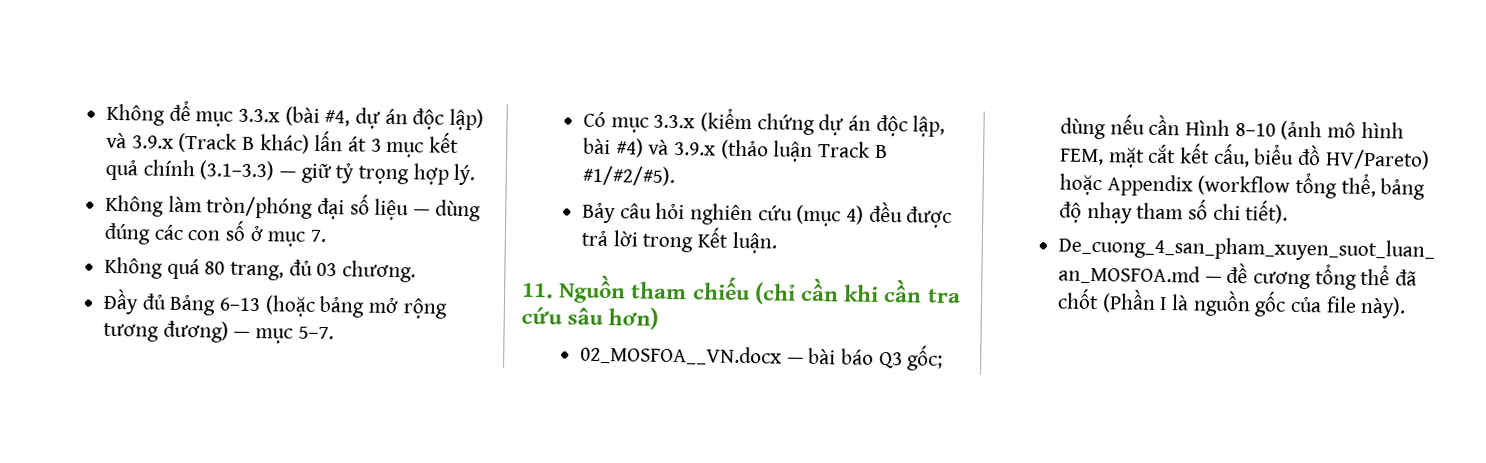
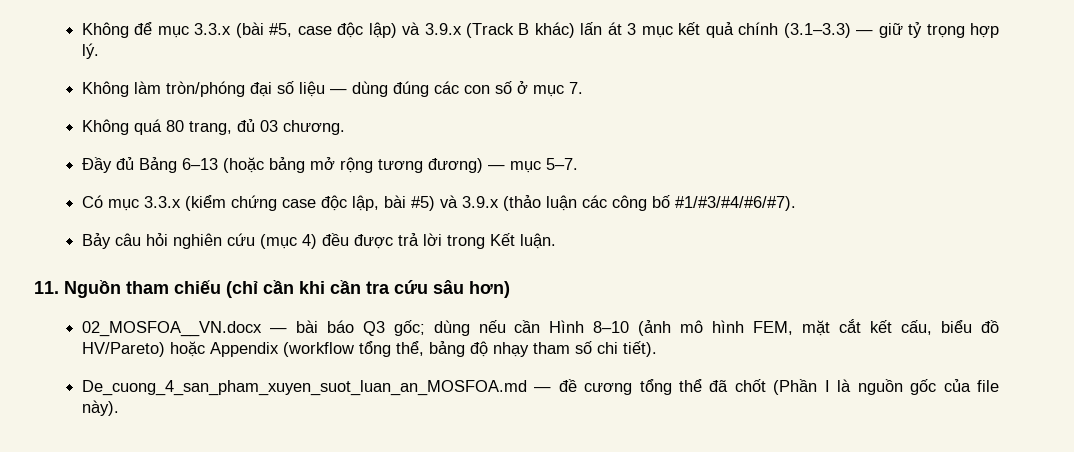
[324,107,408,129] #4, dự án -> [269,23,332,37] #5, case
[818,114,871,136] dự án -> [281,199,316,208] case
[615,138,644,158] #4) -> [410,196,435,211] #5)
[817,141,888,159] [581,165,675,187] Track B #1/#2/#5). -> [581,195,796,211] các công bố #1/#3/#4/#6/#7).

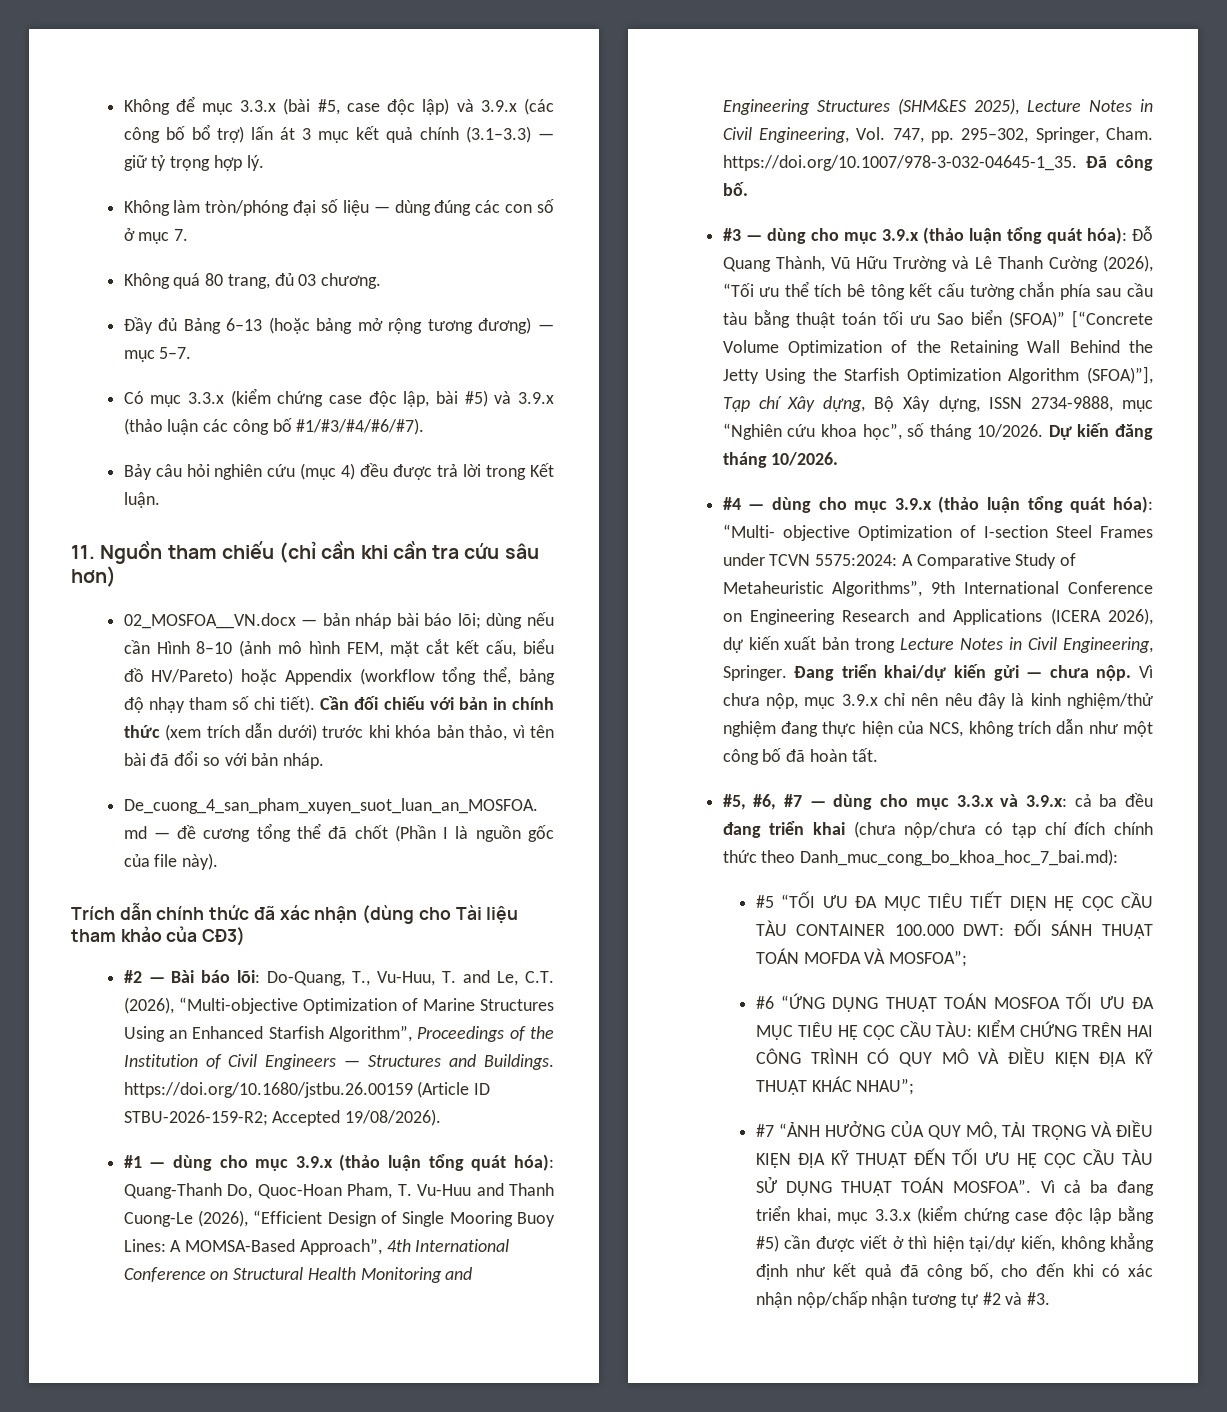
[465,22,575,38] (Track B khác) -> [523,98,554,115] [123,124,245,143] (các công bố bổ trợ)
[295,320,425,336] bài báo Q3 gốc; -> [322,613,481,629] bản nháp bài báo lõi;
(657, 349) none -> [320,696,554,710] [123,723,555,741] [123,750,324,769] Cần đối chiếu với bản in chính thức (xem trích dẫn dưới) trước khi khóa bản thảo, vì tên bài đã đổi so với bản nháp.
(119, 408) none -> [71,903,519,924] [71,926,246,946] [123,970,554,986] [123,997,554,1014] [123,1025,554,1042] [123,1054,554,1070] [123,1081,491,1098] [123,1109,442,1126] [123,1154,554,1171] [123,1183,554,1199] [123,1210,555,1227] [123,1238,510,1255] [123,1267,473,1283] [722,98,1153,115] [722,127,1153,143] [722,155,1153,171] [722,182,748,196] [722,226,1154,244] [722,255,1153,272] [722,281,1153,300] [722,309,1153,328] [722,340,1153,356] [722,366,1153,384] [722,396,1153,412] [722,423,1153,440] [722,452,839,468] [722,496,1153,513] [722,524,1153,541] [722,553,1076,569] [722,580,1153,597] [722,608,1153,625] [722,636,1153,653] [722,664,1153,681] [722,693,1153,709] [722,719,1153,737] [722,748,878,765] [722,793,1153,810] [722,821,1153,838] [722,849,1119,866] [755,891,1153,911] [755,919,1153,939] [755,948,968,967] [755,992,1154,1012] [755,1019,1153,1040] [755,1047,1153,1067] [755,1076,915,1095] [755,1120,1153,1140] [755,1148,1153,1168] [755,1176,1154,1196] [755,1205,1154,1224] [755,1232,1154,1252] [755,1263,1153,1280] [755,1291,1051,1308] // Trích dẫn chính thức đã xác nhận (dùng cho Tài liệu tham khảo của CĐ3) // #2 — Bài báo lõi: Do-Quang, T., Vu-Huu, T. and Le, C.T. (2026), “Multi-objective Optimization of Marine Structures Using an Enhanced Starfish Algorithm”, Proceedings of the Institution of Civil Engineers — Structures and Buildings. https://doi.org/10.1680/jstbu.26.00159 (Article ID STBU-2026-159-R2; Accepted 19/08/2026). // #1 — dùng cho mục 3.9.x (thảo luận tổng quát hóa): Quang-Thanh Do, Quoc-Hoan Pham, T. Vu-Huu and Thanh Cuong-Le (2026), “Efficient Design of Single Mooring Buoy Lines: A MOMSA-Based Approach”, 4th International Conference on Structural Health Monitoring and Engineering Structures (SHM&ES 2025), Lecture Notes in Civil Engineering, Vol. 747, pp. 295–302, Springer, Cham. https://doi.org/10.1007/978-3-032-04645-1_35. Đã công bố. // #3 — dùng cho mục 3.9.x (thảo luận tổng quát hóa): Đỗ Quang Thành, Vũ Hữu Trường và Lê Thanh Cường (2026), “Tối ưu thể tích bê tông kết cấu tường chắn phía sau cầu tàu bằng thuật toán tối ưu Sao biển (SFOA)” [“Concrete Volume Optimization of the Retaining Wall Behind the Jetty Using the Starfish Optimization Algorithm (SFOA)”], Tạp chí Xây dựng, Bộ Xây dựng, ISSN 2734-9888, mục “Nghiên cứu khoa học”, số tháng 10/2026. Dự kiến đăng tháng 10/2026. // #4 — dùng cho mục 3.9.x (thảo luận tổng quát hóa): “Multi- objective Optimization of I-section Steel Frames under TCVN 5575:2024: A Comparative Study of Metaheuristic Algorithms”, 9th International Conference on Engineering Research and Applications (ICERA 2026), dự kiến xuất bản trong Lecture Notes in Civil Engineering, Springer. Đang triển khai/dự kiến gửi — chưa nộp. Vì chưa nộp, mục 3.9.x chỉ nên nêu đây là kinh nghiệm/thử nghiệm đang thực hiện của NCS, không trích dẫn như một công bố đã hoàn tất. // #5, #6, #7 — dùng cho mục 3.3.x và 3.9.x: cả ba đều đang triển khai (chưa nộp/chưa có tạp chí đích chính thức theo Danh_muc_cong_bo_khoa_hoc_7_bai.md): // #5 “TỐI ƯU ĐA MỤC TIÊU TIẾT DIỆN HỆ CỌC CẦU TÀU CONTAINER 100.000 DWT: ĐỐI SÁNH THUẬT TOÁN MOFDA VÀ MOSFOA”; // #6 “ỨNG DỤNG THUẬT TOÁN MOSFOA TỐI ƯU ĐA MỤC TIÊU HỆ CỌC CẦU TÀU: KIỂM CHỨNG TRÊN HAI CÔNG TRÌNH CÓ QUY MÔ VÀ ĐIỀU KIỆN ĐỊA KỸ THUẬT KHÁC NHAU”; // #7 “ẢNH HƯỞNG CỦA QUY MÔ, TẢI TRỌNG VÀ ĐIỀU KIỆN ĐỊA KỸ THUẬT ĐẾN TỐI ƯU HỆ CỌC CẦU TÀU SỬ DỤNG THUẬT TOÁN MOSFOA”. Vì cả ba đang triển khai, mục 3.3.x (kiểm chứng case độc lập bằng #5) cần được viết ở thì hiện tại/dự kiến, không khẳng định như kết quả đã công bố, cho đến khi có xác nhận nộp/chấp nhận tương tự #2 và #3.

